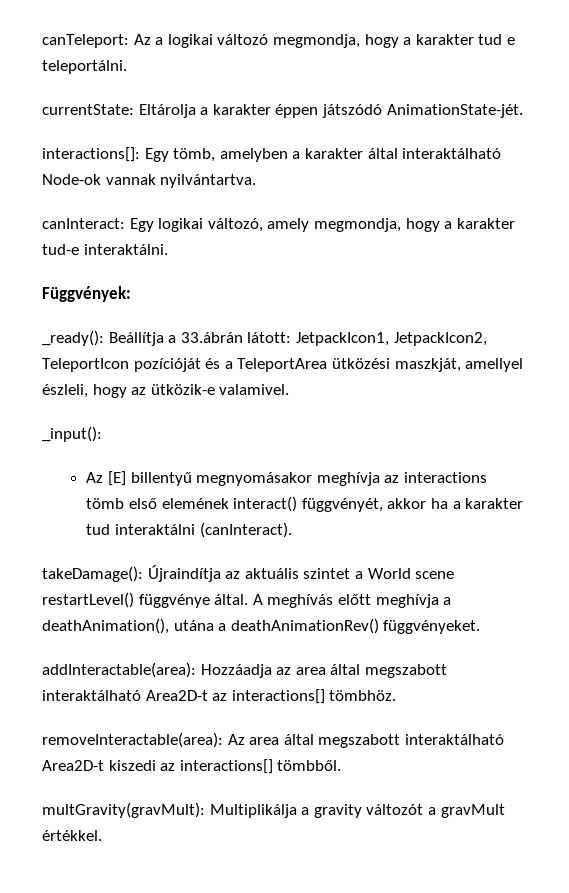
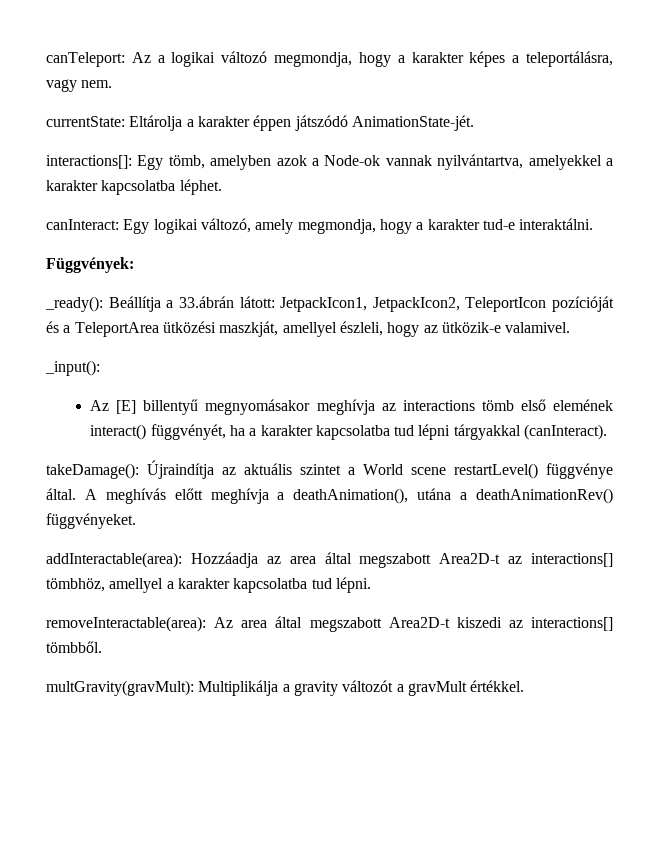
[478,34,515,45] [42,60,127,74] tud e teleportálni. -> [469,51,613,67] [46,79,113,92] képes a teleportálásra, vagy nem.
[292,148,502,159] [42,174,257,188] a karakter által interaktálható Node-ok vannak nyilvántartva. -> [276,154,614,170] [46,179,222,195] azok a Node-ok vannak nyilvántartva, amelyekkel a karakter kapcsolatba léphet.
[387,498,427,509] akkor -> (226, 432) none
[86,524,196,535] tud interaktálni -> [315,424,521,440] kapcsolatba tud lépni tárgyakkal
[42,690,141,701] interaktálható -> (432, 560) none
[329,690,397,701] tömbhöz. -> [46,577,371,593] tömbhöz, amellyel a karakter kapcsolatba tud lépni.
[404,734,504,745] interaktálható -> (382, 624) none

